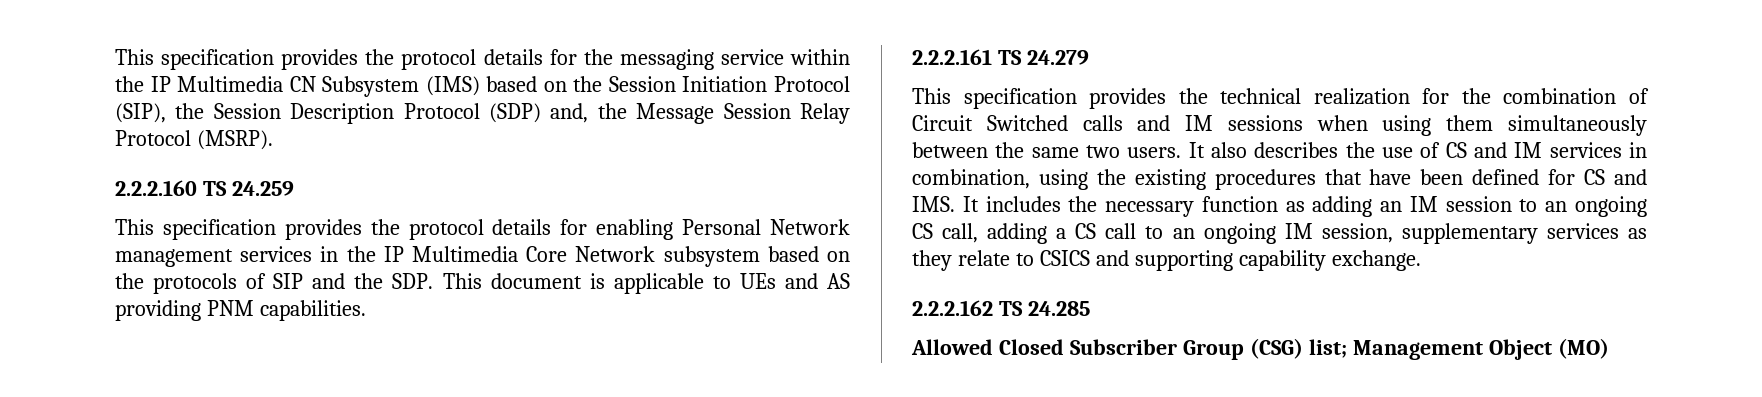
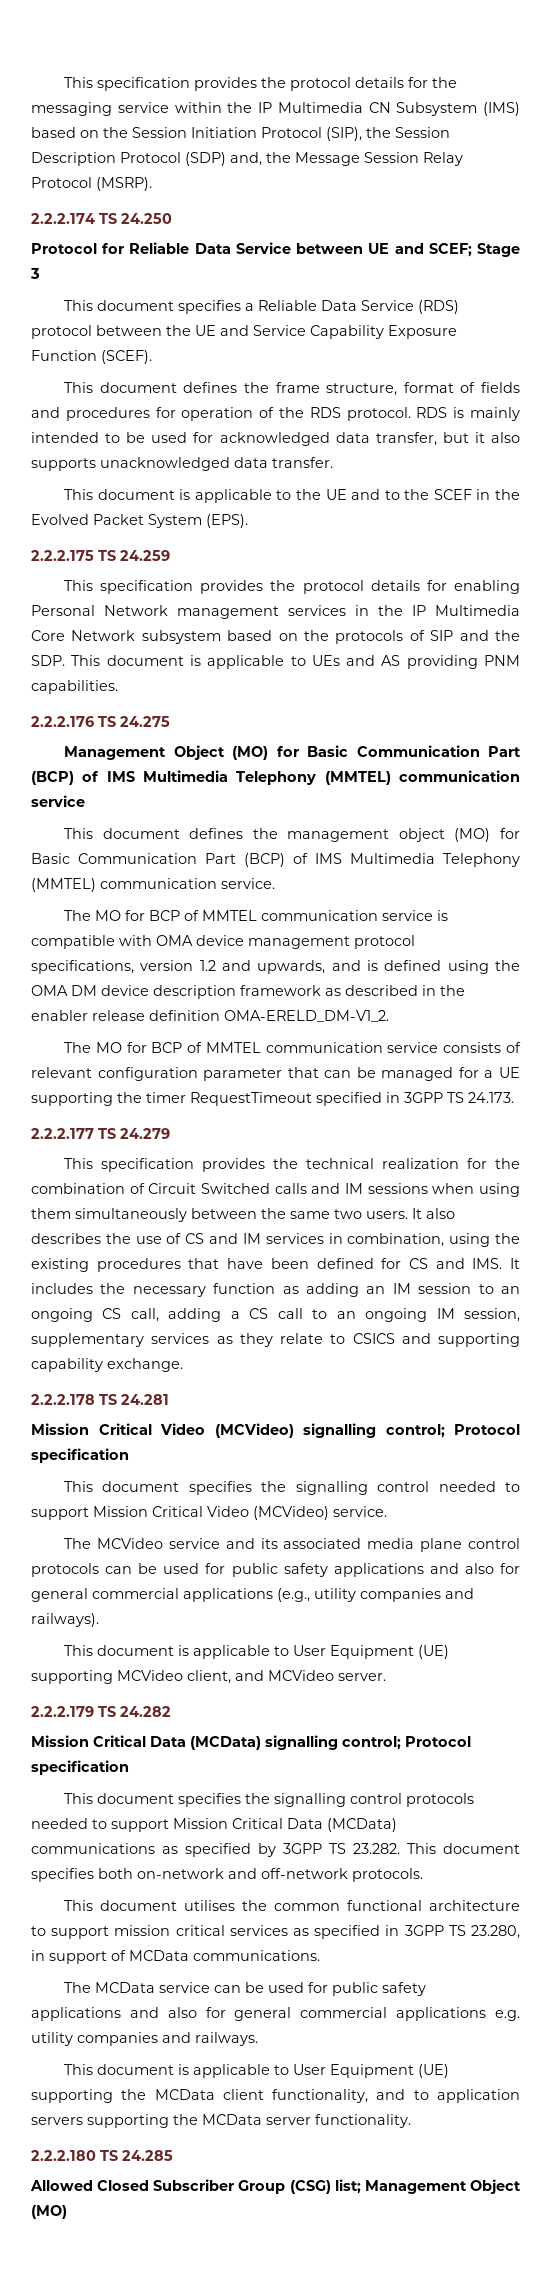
[115,180,197,196] 2.2.2.160 -> [31,213,172,224] [31,242,520,257] [30,268,40,279] [64,300,460,314] [31,325,457,339] [31,350,152,364] [64,382,521,396] [31,407,520,421] [31,432,521,446] [31,457,333,471] [64,489,521,503] [31,514,248,528] [31,550,94,561] 2.2.2.174 TS 24.250 // Protocol for Reliable Data Service between UE and SCEF; Stage 3 // This document specifies a Reliable Data Service (RDS) protocol between the UE and Service Capability Exposure Function (SCEF). // This document defines the frame structure, format of fields and procedures for operation of the RDS protocol. RDS is mainly intended to be used for acknowledged data transfer, but it also supports unacknowledged data transfer. // This document is applicable to the UE and to the SCEF in the Evolved Packet System (EPS). // 2.2.2.175
[912,49,992,65] 2.2.2.161 -> [31,716,170,727] [64,745,521,760] [31,770,520,785] [31,795,85,807] [64,828,521,842] [31,853,520,867] [31,878,275,892] [64,910,449,921] [31,935,415,949] [31,960,520,974] [31,985,465,999] [31,1010,389,1022] [64,1042,522,1053] [31,1067,520,1081] [31,1092,514,1106] [31,1128,94,1139] 2.2.2.176 TS 24.275 // Management Object (MO) for Basic Communication Part (BCP) of IMS Multimedia Telephony (MMTEL) communication service // This document defines the management object (MO) for Basic Communication Part (BCP) of IMS Multimedia Telephony (MMTEL) communication service. // The MO for BCP of MMTEL communication service is compatible with OMA device management protocol specifications, version 1.2 and upwards, and is defined using the OMA DM device description framework as described in the enabler release definition OMA-ERELD_DM-V1_2. // The MO for BCP of MMTEL communication service consists of relevant configuration parameter that can be managed for a UE supporting the timer RequestTimeout specified in 3GPP TS 24.173. // 2.2.2.177
[912,300,993,316] 2.2.2.162 -> [31,1394,169,1405] [31,1423,520,1438] [31,1448,129,1463] [64,1481,520,1495] [31,1506,387,1520] [64,1538,521,1552] [31,1563,520,1577] [31,1588,474,1602] [31,1613,99,1627] [64,1645,450,1659] [31,1670,386,1684] [31,1706,171,1717] [31,1735,471,1750] [31,1760,129,1775] [64,1793,475,1807] [31,1818,397,1832] [31,1843,520,1857] [31,1868,423,1882] [64,1900,520,1911] [31,1925,520,1939] [31,1950,320,1964] [64,1982,427,1996] [31,2007,520,2021] [31,2032,258,2046] [64,2064,450,2078] [31,2089,520,2103] [31,2114,411,2128] [31,2150,96,2161] 2.2.2.178 TS 24.281 // Mission Critical Video (MCVideo) signalling control; Protocol specification // This document specifies the signalling control needed to support Mission Critical Video (MCVideo) service. // The MCVideo service and its associated media plane control protocols can be used for public safety applications and also for general commercial applications (e.g., utility companies and railways). // This document is applicable to User Equipment (UE) supporting MCVideo client, and MCVideo server. // 2.2.2.179 TS 24.282 // Mission Critical Data (MCData) signalling control; Protocol specification // This document specifies the signalling control protocols needed to support Mission Critical Data (MCData) communications as specified by 3GPP TS 23.282. This document specifies both on-network and off-network protocols. // This document utilises the common functional architecture to support mission critical services as specified in 3GPP TS 23.280, in support of MCData communications. // The MCData service can be used for public safety applications and also for general commercial applications e.g. utility companies and railways. // This document is applicable to User Equipment (UE) supporting the MCData client functionality, and to application servers supporting the MCData server functionality. // 2.2.2.180

